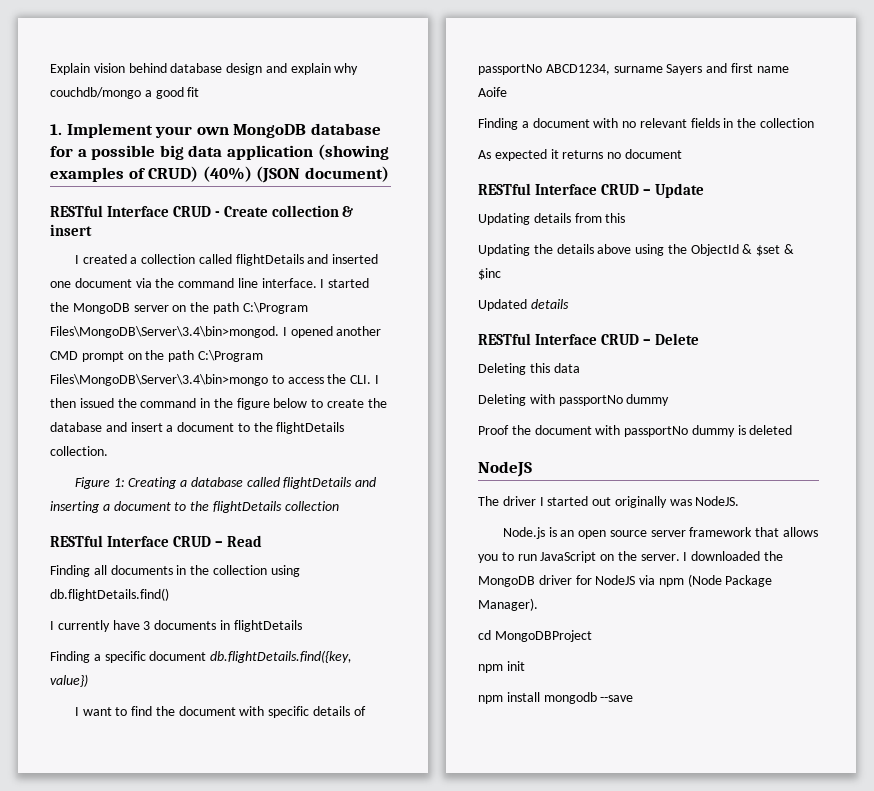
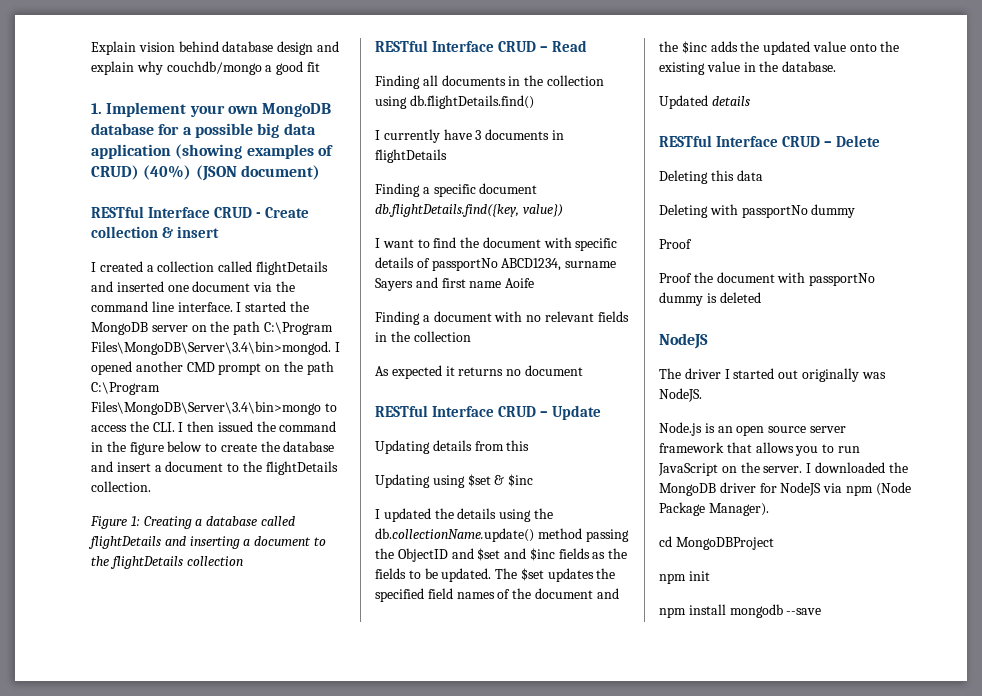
[533,244,795,256] [478,268,501,280] the details above using the ObjectId & $set & $inc -> [432,474,534,488] [375,508,553,522] [375,528,629,542] [375,548,628,562] [375,568,616,582] [375,588,619,602] [659,41,900,55] [659,61,837,75] using $set & $inc // I updated the details using the db.collectionName.update() method passing the ObjectID and $set and $inc fields as the fields to be updated. The $set updates the specified field names of the document and the $inc adds the updated value onto the existing value in the database.
(509, 430) none -> [659,273,692,283] // Proof

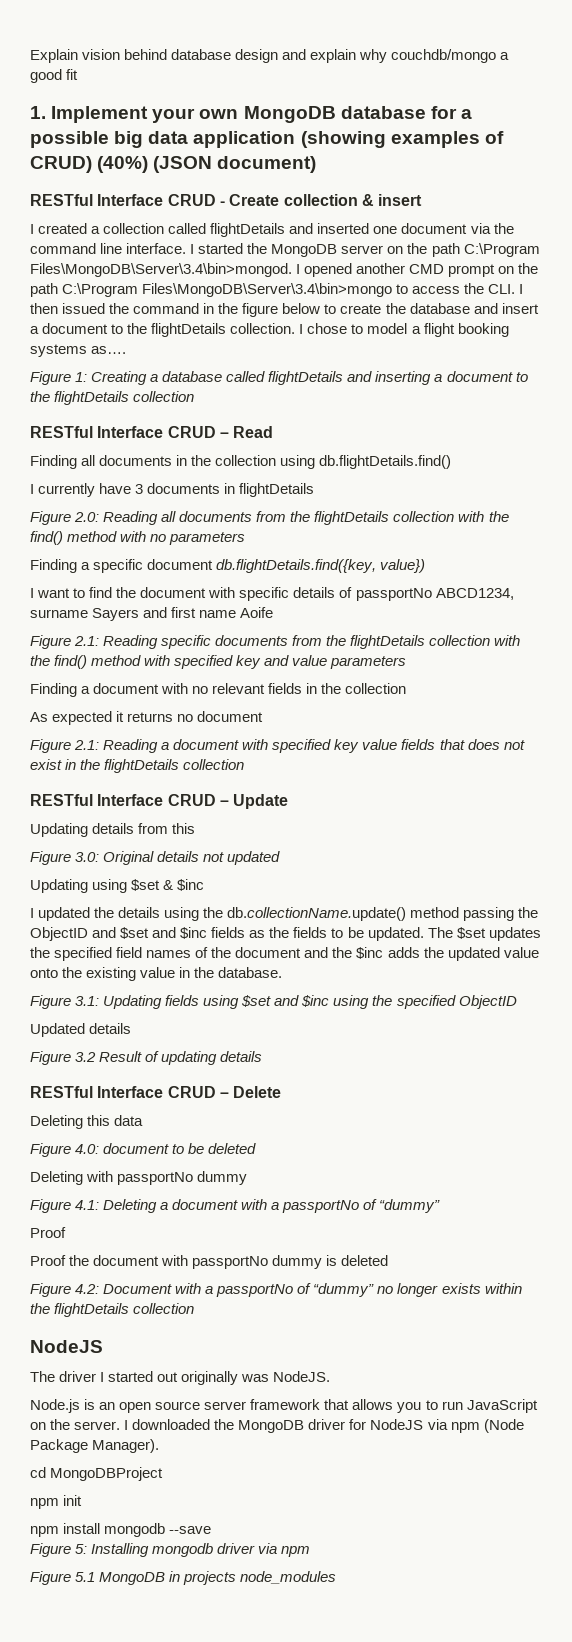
(151, 486) none -> [299,323,509,337] [30,344,127,357] I chose to model a flight booking systems as….
(447, 156) none -> [30,511,509,525] [30,531,246,545] // Figure 2.0: Reading all documents from the flightDetails collection with the find() method with no parameters
(535, 283) none -> [30,635,521,649] [30,655,407,669] // Figure 2.1: Reading specific documents from the flightDetails collection with the find() method with specified key and value parameters
(583, 370) none -> [30,739,525,753] [30,759,245,773] // Figure 2.1: Reading a document with specified key value fields that does not exist in the flightDetails collection
(530, 445) none -> [30,851,281,865] // Figure 3.0: Original details not updated
[659,95,708,109] Updated -> [30,995,517,1009] [30,1023,132,1037] [30,1051,218,1065] Figure 3.1: Updating fields using $set and $inc using the specified ObjectID // Updated details // Figure 3.2 Result of updating
[659,204,856,218] Deleting with passportNo dummy -> [30,1143,257,1157] [30,1171,248,1185] [30,1199,441,1213] Figure 4.0: document to be deleted // Deleting with passportNo dummy // Figure 4.1: Deleting a document with a passportNo of “dummy”
(761, 297) none -> [30,1283,522,1297] [30,1303,195,1317] // Figure 4.2: Document with a passportNo of “dummy” no longer exists within the flightDetails collection
(822, 611) none -> [30,1543,311,1557] [30,1571,337,1585] // Figure 5: Installing mongodb driver via npm // Figure 5.1 MongoDB in projects node_modules

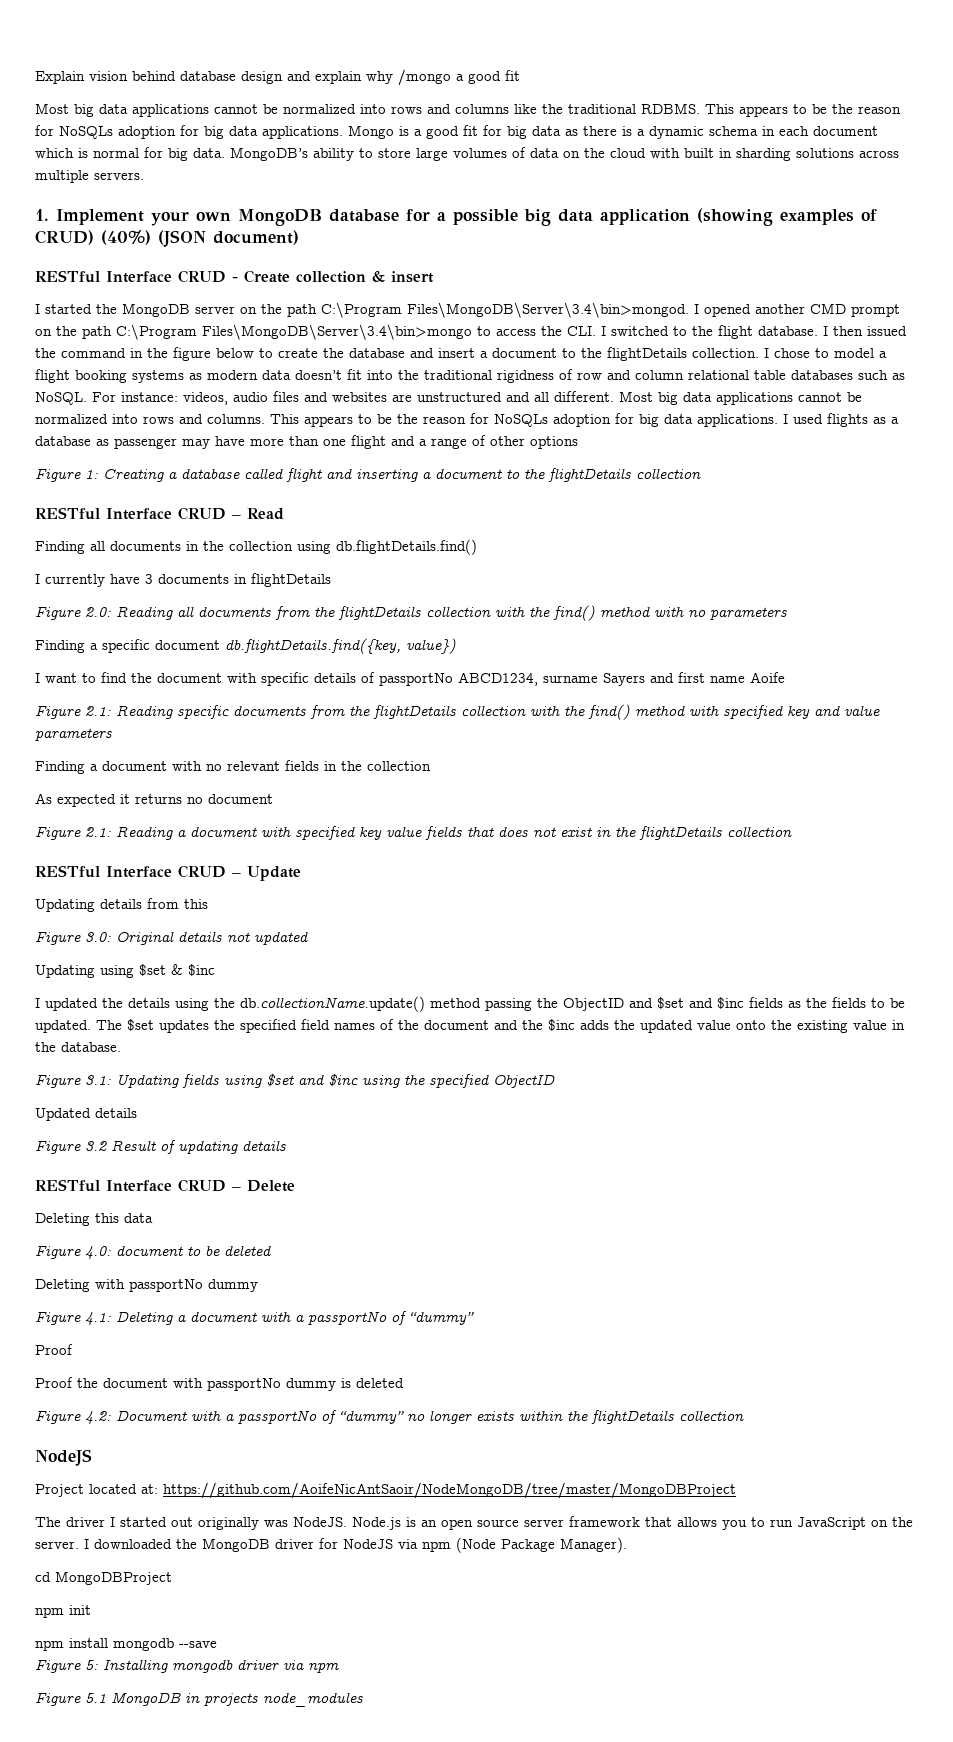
[391,49,510,63] [30,69,79,83] couchdb/mongo a good fit -> [398,69,520,86] [35,103,901,117] [35,125,878,139] [35,147,899,161] [35,170,144,183] /mongo a good fit // Most big data applications cannot be normalized into rows and columns like the traditional RDBMS. This appears to be the reason for NoSQLs adoption for big data applications. Mongo is a good fit for big data as there is a dynamic schema in each document which is normal for big data. MongoDB’s ability to store large volumes of data on the cloud with built in sharding solutions across multiple servers.
[38,223,514,237] [30,243,195,254] created a collection called flightDetails and inserted one document via the command line interface. I -> (40, 309) none
(524, 289) none -> [611,325,828,339] switched to the flight database. I
[91,346,127,354] as…. -> [189,369,905,383] [35,391,862,405] [35,413,899,427] [35,435,578,449] as modern data doesn’t fit into the traditional rigidness of row and column relational table databases such as NoSQL. For instance: videos, audio files and websites are unstructured and all different. Most big data applications cannot be normalized into rows and columns. This appears to be the reason for NoSQLs adoption for big data applications. I used flights as a database as passenger may have more than one flight and a range of other options
[268,371,344,385] flightDetails -> [286,468,322,482] flight
(103, 1346) none -> [35,1482,736,1499] // Project located at: https://github.com/AoifeNicAntSaoir/NodeMongoDB/tree/master/MongoDBProject
(331, 1376) // -> (347, 1522) none

